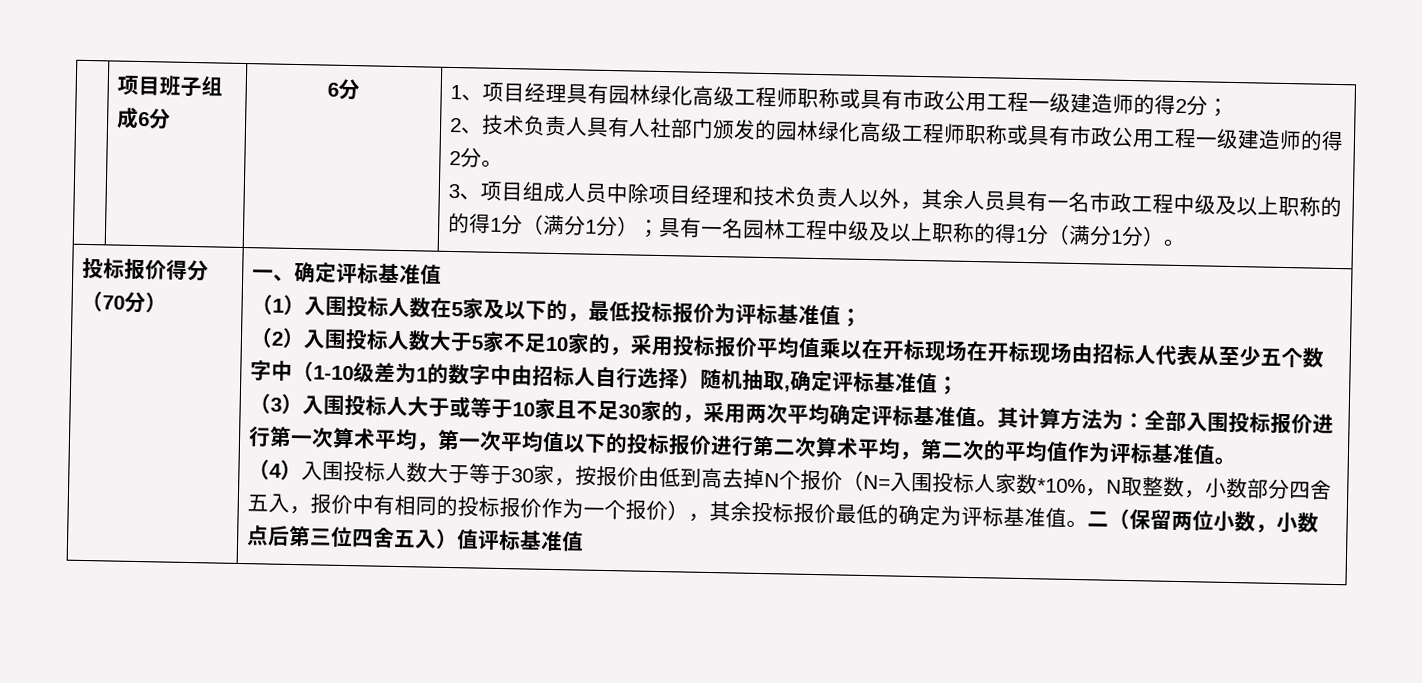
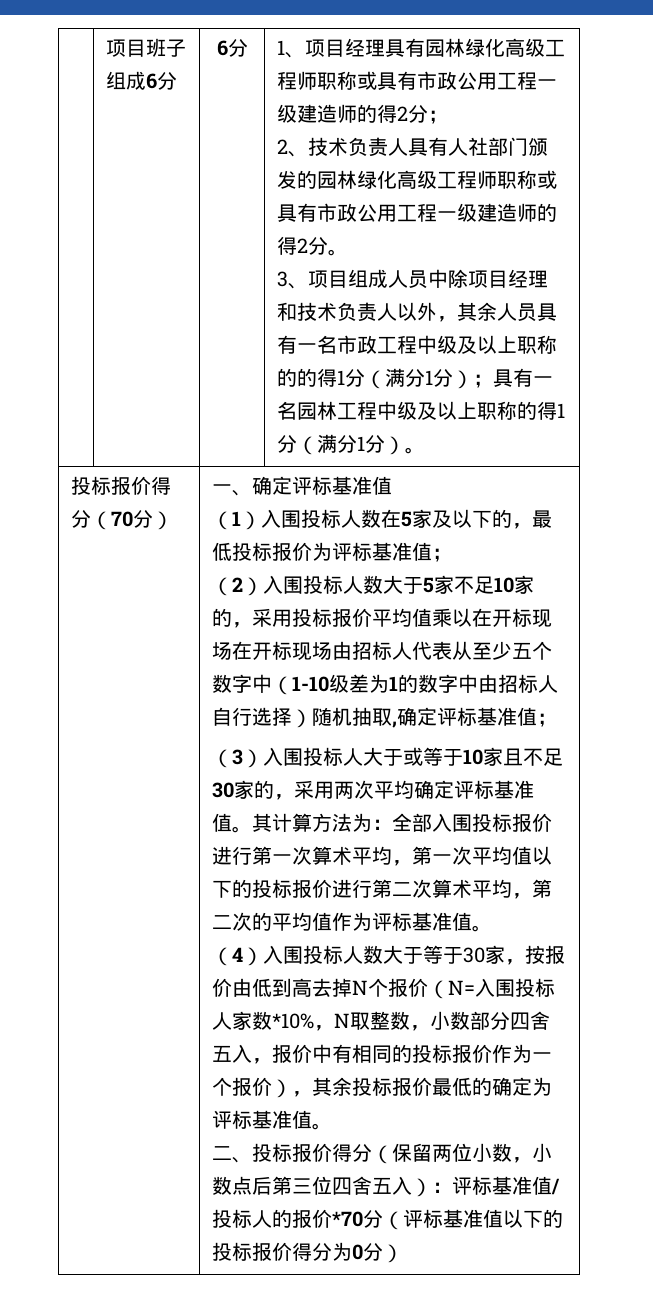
[1086,511,1109,527] 二 -> [211,1143,372,1163] // 二、投标报价得分
[455,529,584,552] 值评标基准值 -> [431,1176,560,1195] [211,1209,563,1230] [211,1242,403,1263] ：评标基准值/投标人的报价*70分（评标基准值以下的投标报价得分为0分）

